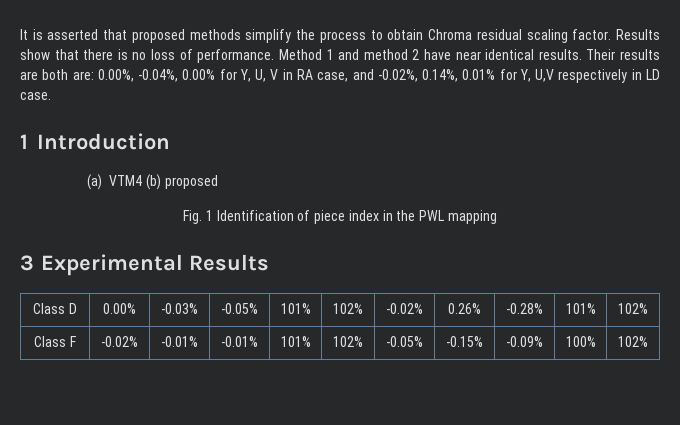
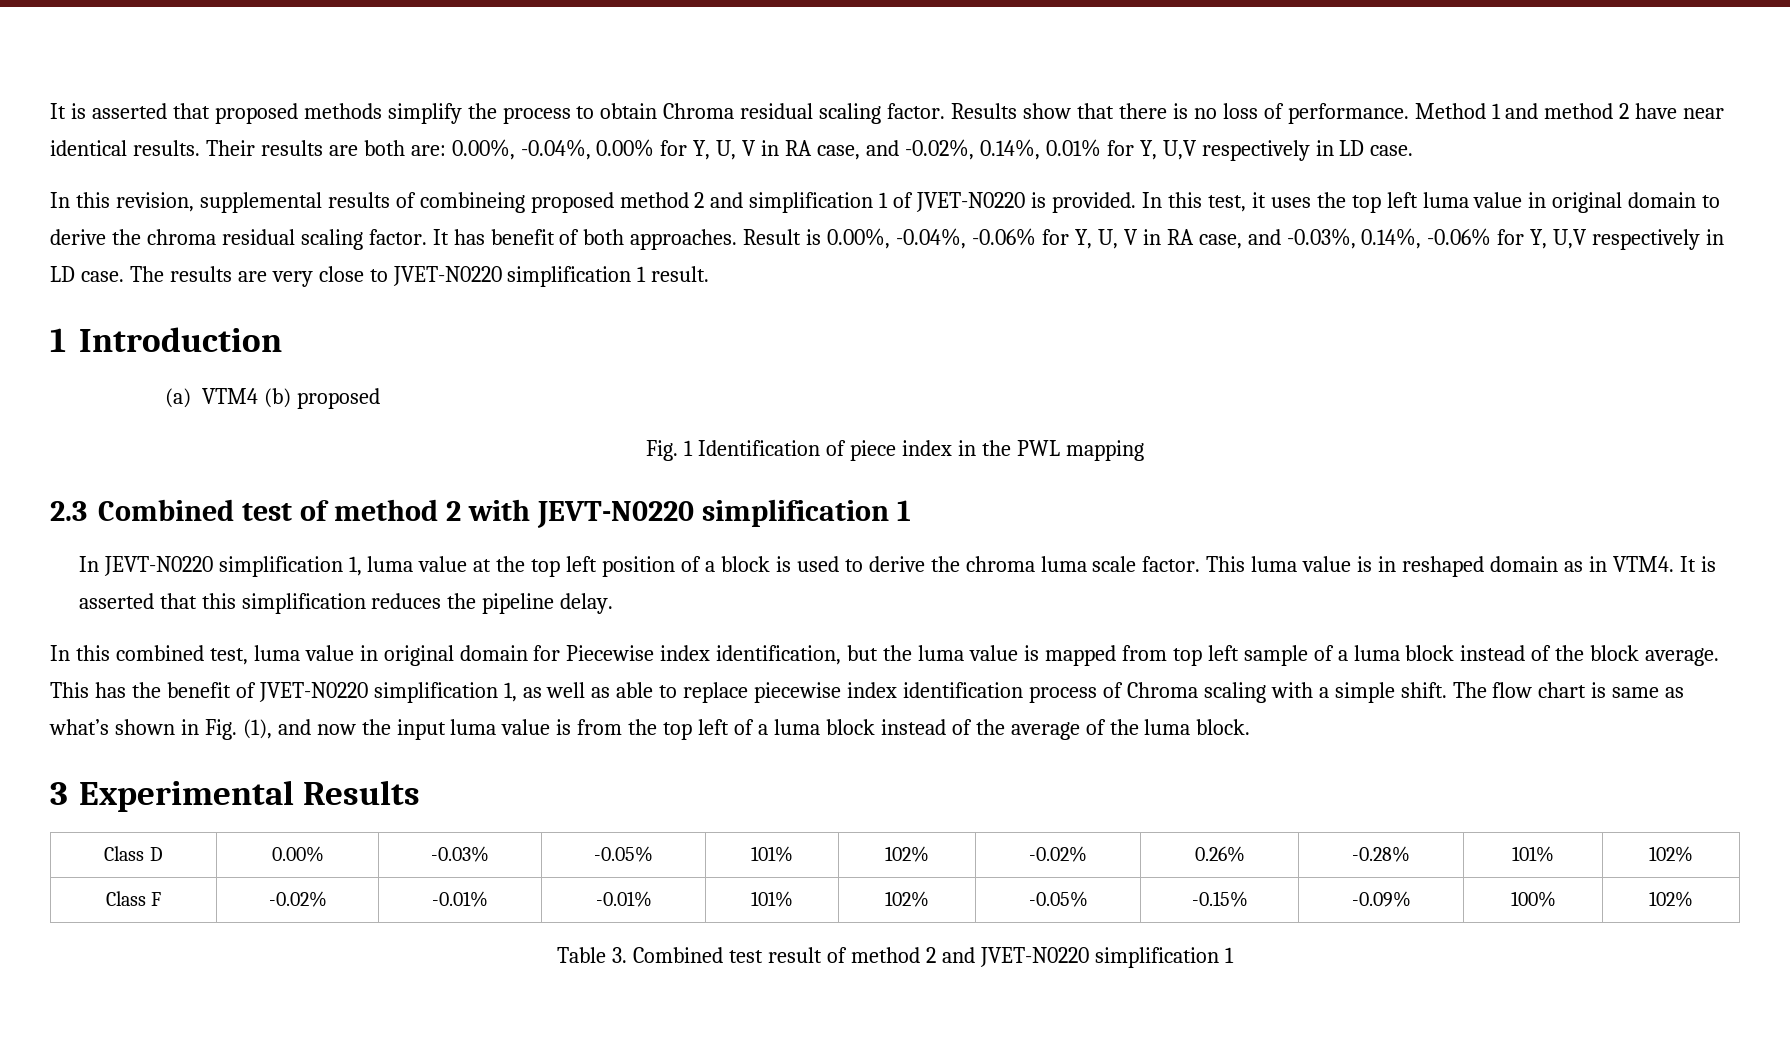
(51, 96) none -> [50,192,1721,213] [50,228,1725,250] [50,266,710,287] // In this revision, supplemental results of combineing proposed method 2 and simplification 1 of JVET-N0220 is provided. In this test, it uses the top left luma value in original domain to derive the chroma residual scaling factor. It has benefit of both approaches. Result is 0.00%, -0.04%, -0.06% for Y, U, V in RA case, and -0.03%, 0.14%, -0.06% for Y, U,V respectively in LD case. The results are very close to JVET-N0220 simplification 1 result.
(498, 217) none -> [50,499,911,528] [78,556,1716,577] [78,593,614,614] [50,645,1720,666] [50,682,1685,703] [49,719,1251,740] // 2.3 Combined test of method 2 with JEVT-N0220 simplification 1 // In JEVT-N0220 simplification 1, luma value at the top left position of a block is used to derive the chroma luma scale factor. This luma value is in reshaped domain as in VTM4. It is asserted that this simplification reduces the pipeline delay. // In this combined test, luma value in original domain for Piecewise index identification, but the luma value is mapped from top left sample of a luma block instead of the block average. This has the benefit of JVET-N0220 simplification 1, as well as able to replace piecewise index identification process of Chroma scaling with a simple shift. The flow chart is same as what’s shown in Fig. (1), and now the input luma value is from the top left of a luma block instead of the average of the luma block.
(648, 341) none -> [557,947,1234,968] // Table 3. Combined test result of method 2 and JVET-N0220 simplification 1

